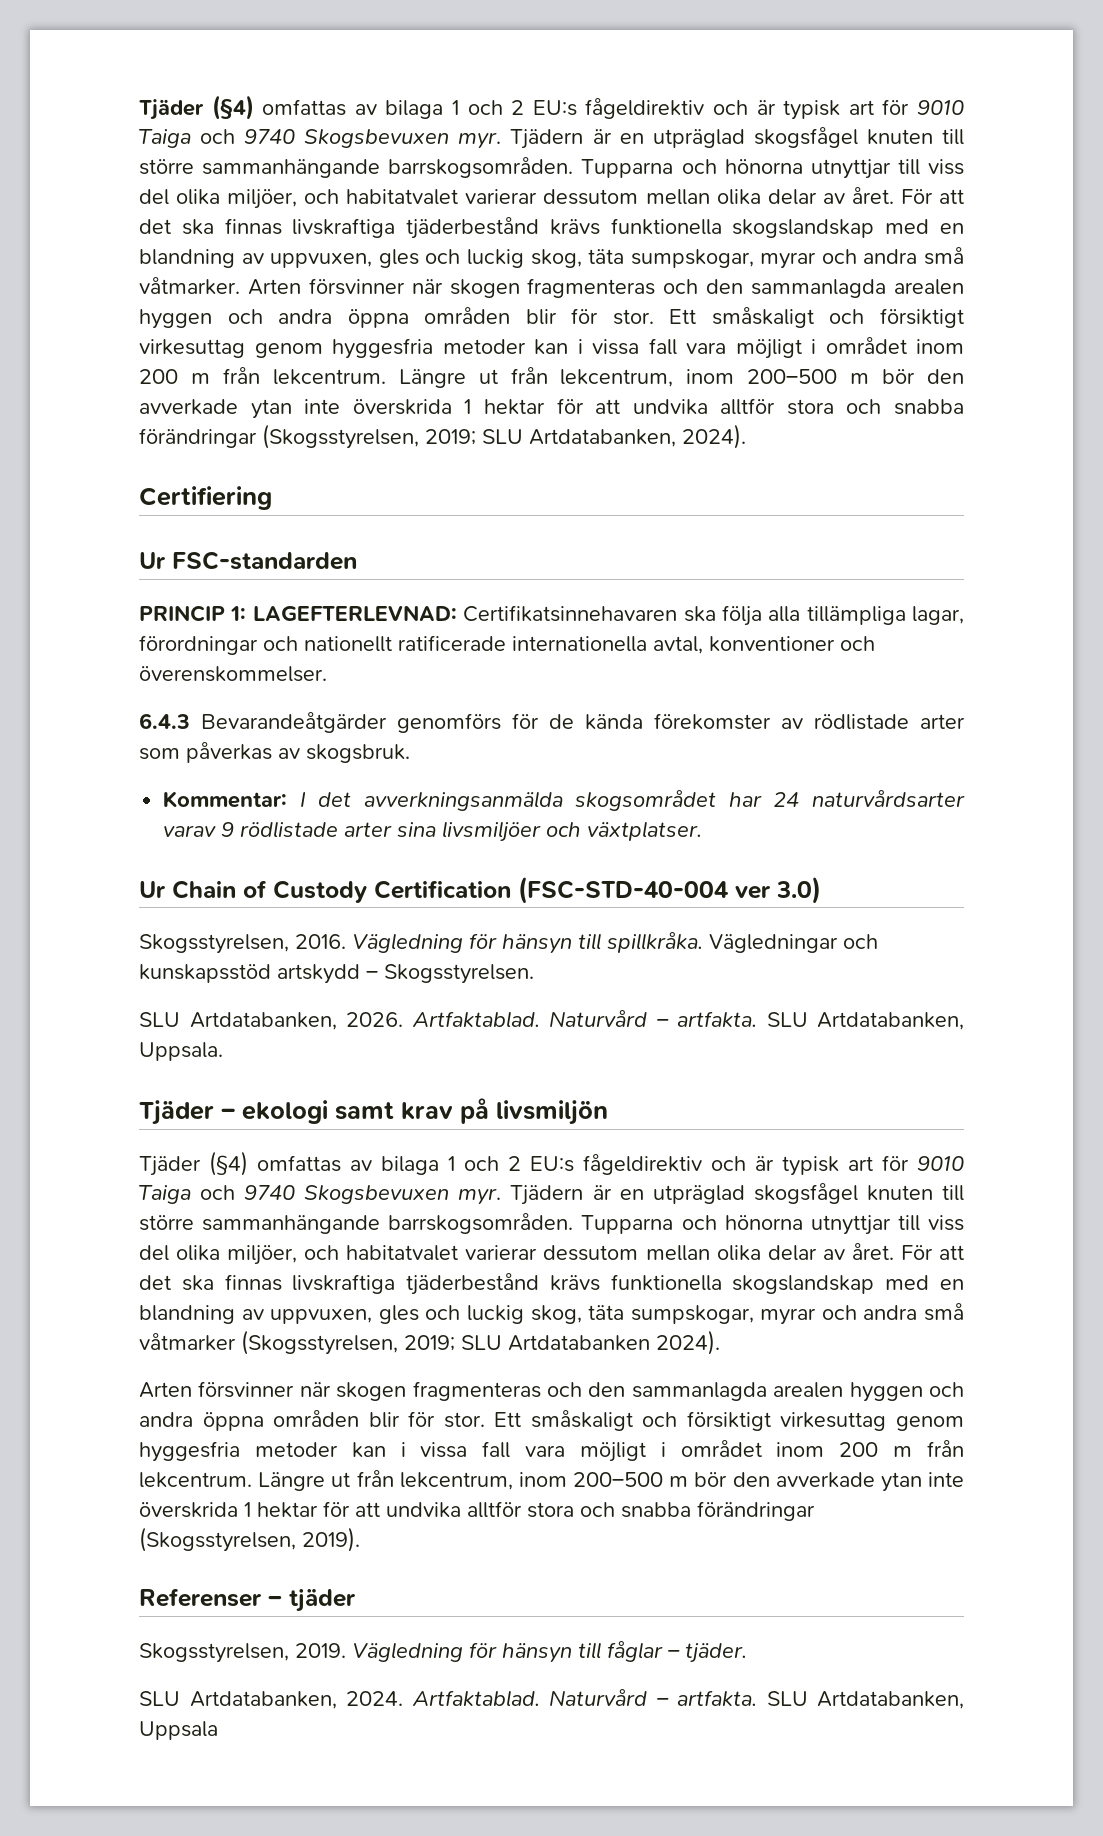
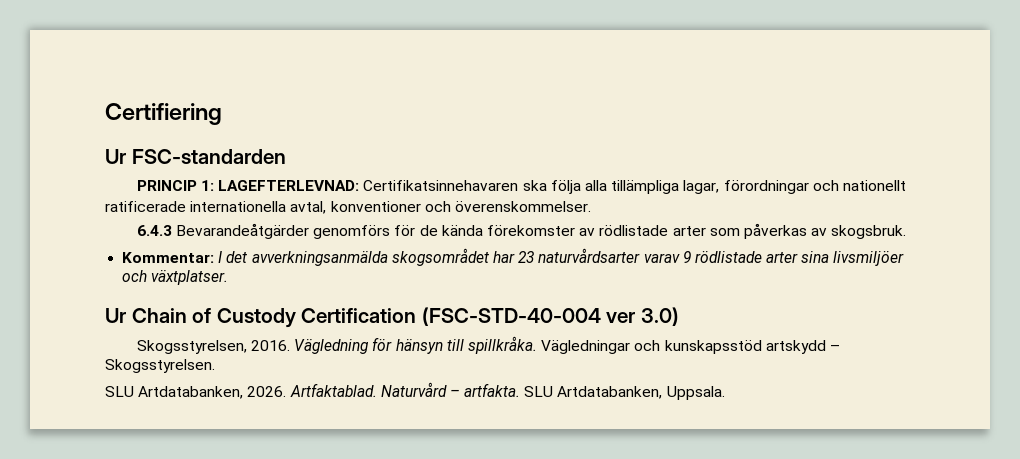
[139,95,965,120] [139,127,964,149] [139,157,964,179] [139,187,965,209] [139,217,965,239] [139,247,964,269] [139,277,965,298] [139,307,964,329] [139,337,964,359] [139,367,964,388] [139,398,964,419] [139,424,746,449] Tjäder (§4) omfattas av bilaga 1 och 2 EU:s fågeldirektiv och är typisk art för 9010 Taiga och 9740 Skogsbevuxen myr. Tjädern är en utpräglad skogsfågel knuten till större sammanhängande barrskogsområden. Tupparna och hönorna utnyttjar till viss del olika miljöer, och habitatvalet varierar dessutom mellan olika delar av året. För att det ska finnas livskraftiga tjäderbestånd krävs funktionella skogslandskap med en blandning av uppvuxen, gles och luckig skog, täta sumpskogar, myrar och andra små våtmarker. Arten försvinner när skogen fragmenteras och den sammanlagda arealen hyggen och andra öppna områden blir för stor. Ett småskaligt och försiktigt virkesuttag genom hyggesfria metoder kan i vissa fall vara möjligt i området inom 200 m från lekcentrum. Längre ut från lekcentrum, inom 200–500 m bör den avverkade ytan inte överskrida 1 hektar för att undvika alltför stora och snabba förändringar (Skogsstyrelsen, 2019; SLU Artdatabanken, 2024). // -> (105, 114) none
[773,792,800,807] 24 -> [518,251,535,263] 23
[139,1098,608,1125] [139,1151,964,1176] [139,1183,964,1205] [139,1213,964,1235] [139,1243,965,1265] [139,1273,965,1295] [139,1303,964,1325] [139,1330,720,1355] [139,1381,964,1402] [139,1410,964,1431] [139,1440,964,1462] [139,1470,964,1492] [139,1501,815,1521] [139,1527,360,1552] [139,1588,356,1612] [139,1641,747,1663] [139,1689,964,1709] [139,1721,218,1740] // Tjäder – ekologi samt krav på livsmiljön // Tjäder (§4) omfattas av bilaga 1 och 2 EU:s fågeldirektiv och är typisk art för 9010 Taiga och 9740 Skogsbevuxen myr. Tjädern är en utpräglad skogsfågel knuten till större sammanhängande barrskogsområden. Tupparna och hönorna utnyttjar till viss del olika miljöer, och habitatvalet varierar dessutom mellan olika delar av året. För att det ska finnas livskraftiga tjäderbestånd krävs funktionella skogslandskap med en blandning av uppvuxen, gles och luckig skog, täta sumpskogar, myrar och andra små våtmarker (Skogsstyrelsen, 2019; SLU Artdatabanken 2024). // Arten försvinner när skogen fragmenteras och den sammanlagda arealen hyggen och andra öppna områden blir för stor. Ett småskaligt och försiktigt virkesuttag genom hyggesfria metoder kan i vissa fall vara möjligt i området inom 200 m från lekcentrum. Längre ut från lekcentrum, inom 200–500 m bör den avverkade ytan inte överskrida 1 hektar för att undvika alltför stora och snabba förändringar (Skogsstyrelsen, 2019). // Referenser – tjäder // Skogsstyrelsen, 2019. Vägledning för hänsyn till fåglar – tjäder. // SLU Artdatabanken, 2024. Artfaktablad. Naturvård – artfakta. SLU Artdatabanken, Uppsala -> (725, 393) none

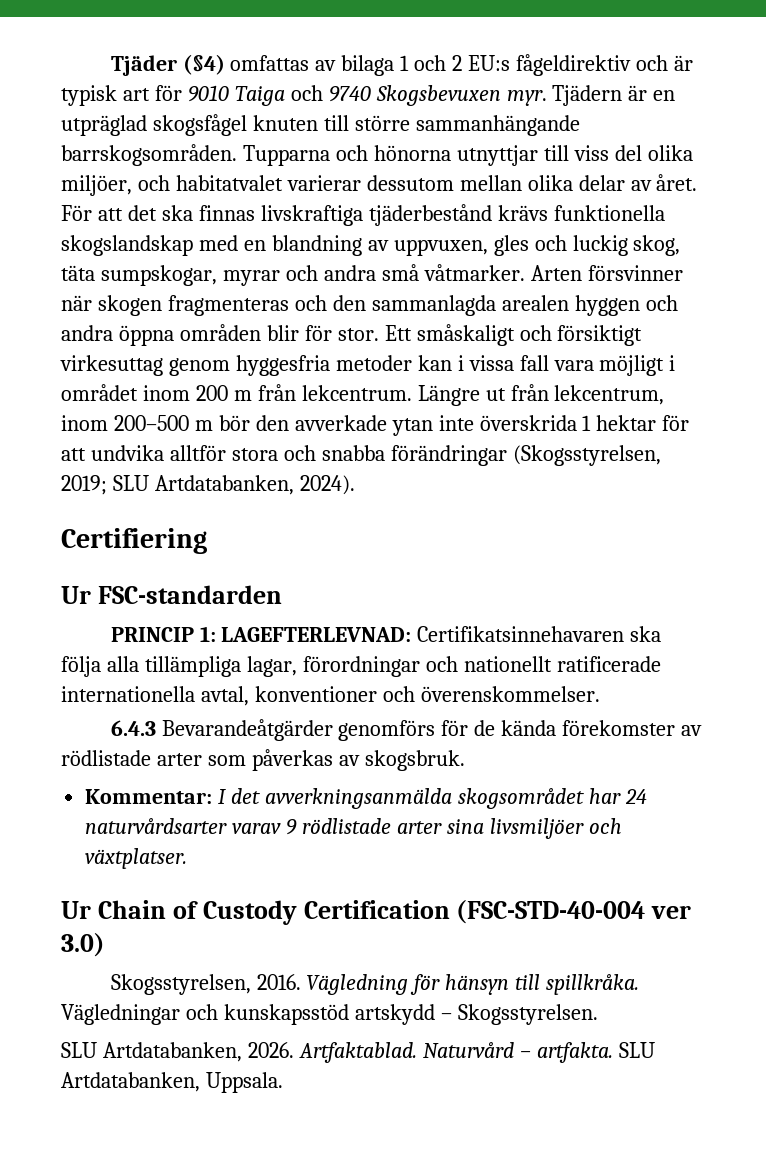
(105, 114) none -> [110,54,693,76] [61,85,676,106] [61,114,580,136] [61,144,693,166] [61,174,698,196] [61,204,665,226] [61,235,681,256] [61,264,683,286] [61,295,678,316] [61,324,643,346] [60,355,676,376] [61,384,665,406] [61,415,690,436] [61,445,661,466] [61,475,355,495] Tjäder (§4) omfattas av bilaga 1 och 2 EU:s fågeldirektiv och är typisk art för 9010 Taiga och 9740 Skogsbevuxen myr. Tjädern är en utpräglad skogsfågel knuten till större sammanhängande barrskogsområden. Tupparna och hönorna utnyttjar till viss del olika miljöer, och habitatvalet varierar dessutom mellan olika delar av året. För att det ska finnas livskraftiga tjäderbestånd krävs funktionella skogslandskap med en blandning av uppvuxen, gles och luckig skog, täta sumpskogar, myrar och andra små våtmarker. Arten försvinner när skogen fragmenteras och den sammanlagda arealen hyggen och andra öppna områden blir för stor. Ett småskaligt och försiktigt virkesuttag genom hyggesfria metoder kan i vissa fall vara möjligt i området inom 200 m från lekcentrum. Längre ut från lekcentrum, inom 200–500 m bör den avverkade ytan inte överskrida 1 hektar för att undvika alltför stora och snabba förändringar (Skogsstyrelsen, 2019; SLU Artdatabanken, 2024). //
[518,251,535,263] 23 -> [624,789,647,804] 24

